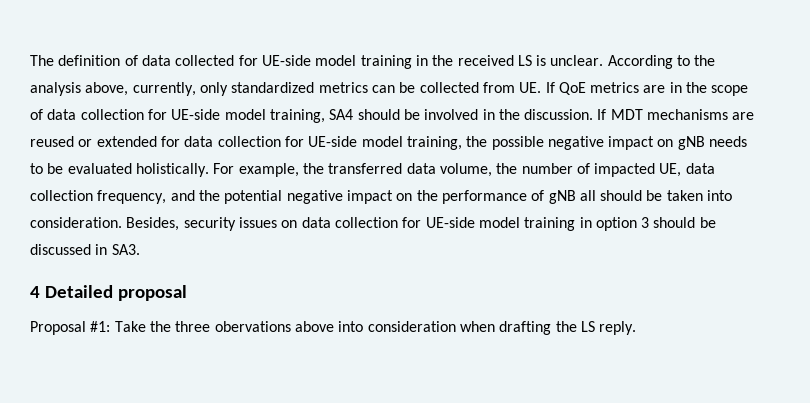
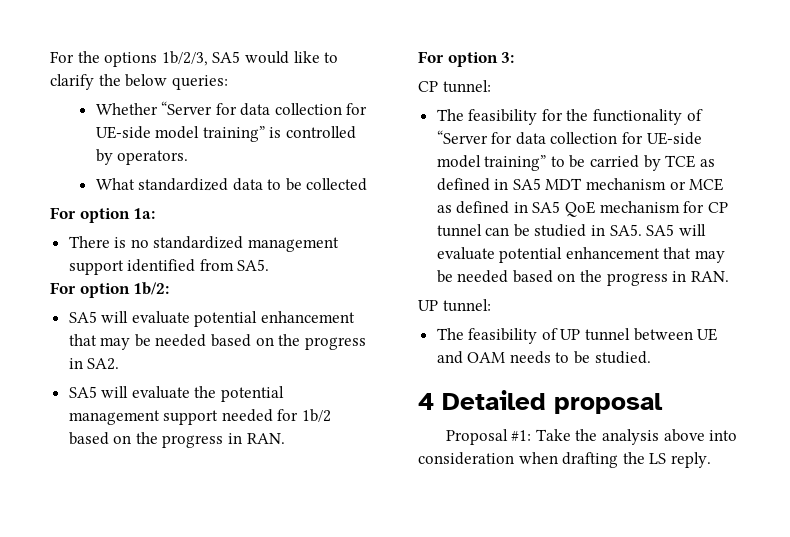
[30,55,716,69] [30,82,749,96] [30,109,755,123] [30,136,748,150] [30,163,715,177] [30,190,733,204] [30,217,716,231] [30,244,140,255] The definition of data collected for UE-side model training in the received LS is unclear. According to the analysis above, currently, only standardized metrics can be collected from UE. If QoE metrics are in the scope of data collection for UE-side model training, SA4 should be involved in the discussion. If MDT mechanisms are reused or extended for data collection for UE-side model training, the possible negative impact on gNB needs to be evaluated holistically. For example, the transferred data volume, the number of impacted UE, data collection frequency, and the potential negative impact on the performance of gNB all should be taken into consideration. Besides, security issues on data collection for UE-side model training in option 3 should be discussed in SA3. -> [50,51,339,67] [50,74,228,90] [95,101,368,116] [95,126,356,142] [95,149,189,165] [95,178,368,191] [50,207,156,223] [68,236,340,252] [68,259,270,275] [50,282,170,298] [68,311,356,327] [68,334,366,350] [68,358,120,370] [68,386,285,402] [68,409,332,425] [68,432,285,448] [418,51,515,67] [418,80,491,93] [436,109,703,125] [436,130,702,145] [436,155,715,171] [436,178,724,191] [436,201,728,217] [436,224,706,237] [436,247,726,263] [436,270,729,286] [418,299,491,312] [436,328,718,344] [436,351,651,364] For the options 1b/2/3, SA5 would like to clarify the below queries: // Whether “Server for data collection for UE-side model training” is controlled by operators. // What standardized data to be collected // For option 1a: // There is no standardized management support identified from SA5. // For option 1b/2: // SA5 will evaluate potential enhancement that may be needed based on the progress in SA2. // SA5 will evaluate the potential management support needed for 1b/2 based on the progress in RAN. // For option 3: // CP tunnel: // The feasibility for the functionality of “Server for data collection for UE-side model training” to be carried by TCE as defined in SA5 MDT mechanism or MCE as defined in SA5 QoE mechanism for CP tunnel can be studied in SA5. SA5 will evaluate potential enhancement that may be needed based on the progress in RAN. // UP tunnel: // The feasibility of UP tunnel between UE and OAM needs to be studied.
[175,321,291,332] three obervations -> [602,429,660,445] analysis

